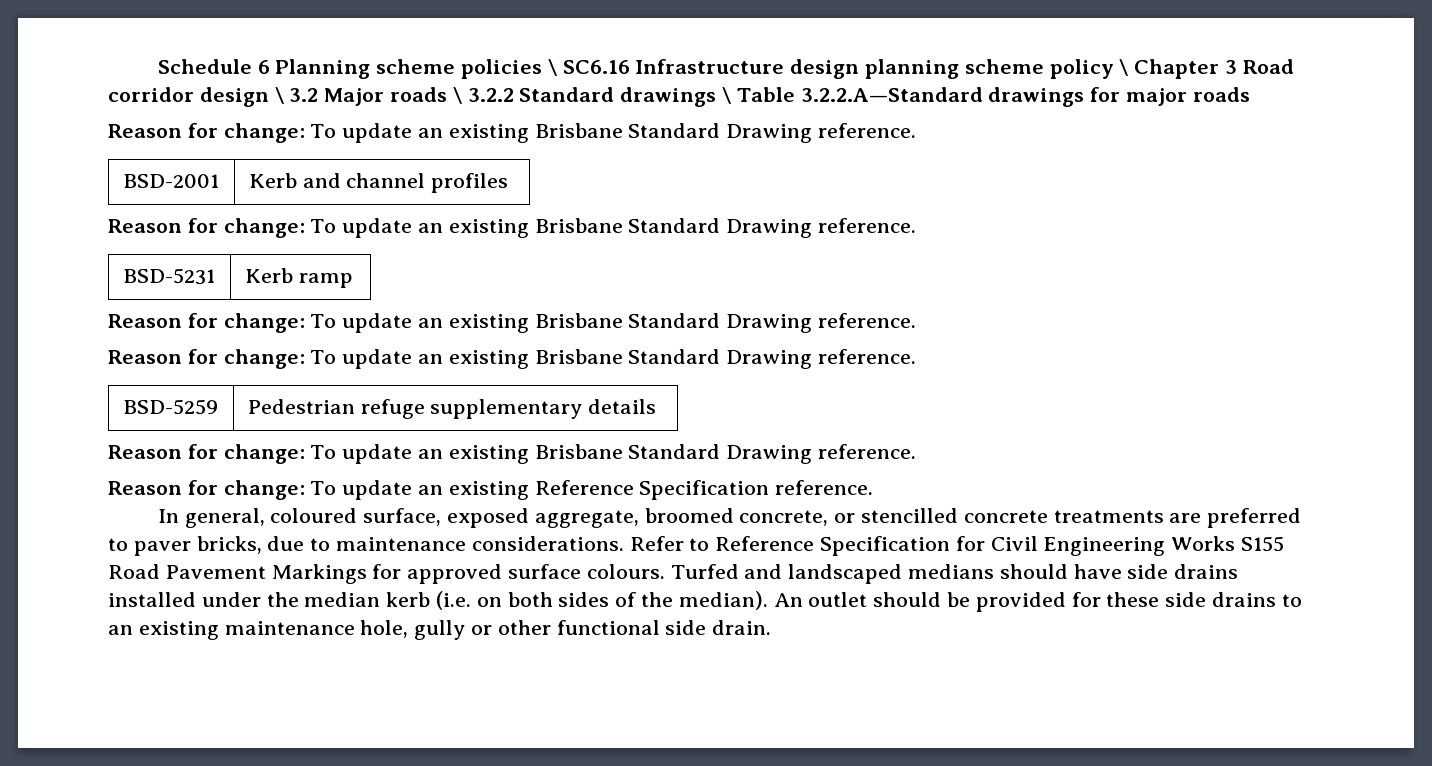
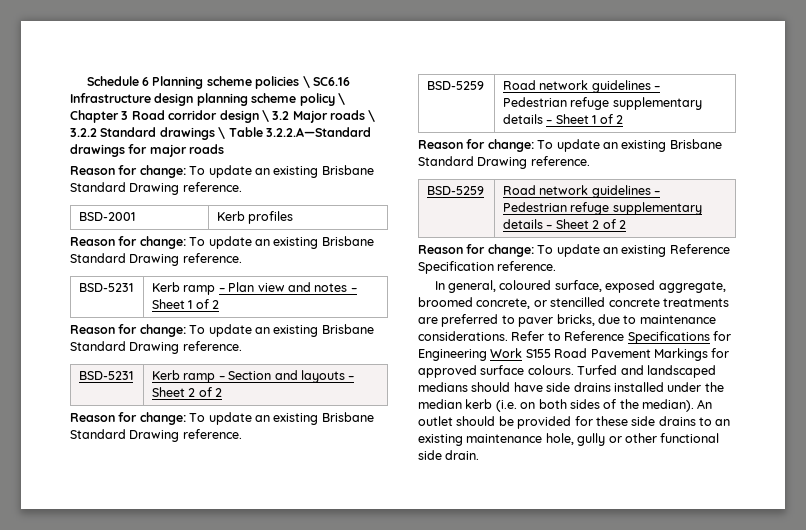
[302,173,426,188] and channel -> (246, 216) none
(353, 280) none -> [218,282,357,292] [152,299,220,309] – Plan view and notes – Sheet 1 of 2
(917, 320) none -> [79,371,134,380] [152,370,355,383] [152,387,223,397] // BSD-5231 | Kerb ramp – Section and layouts – Sheet 2 of 2
[247,399,657,419] Pedestrian refuge supplementary details -> [503,80,661,93] [503,97,702,110] [503,114,623,124] Road network guidelines – Pedestrian refuge supplementary details – Sheet 1 of 2
(917, 451) none -> [427,186,485,195] [503,185,661,198] [503,202,702,215] [503,219,626,229] // BSD-5259 | Road network guidelines – Pedestrian refuge supplementary details – Sheet 2 of 2
[820,536,1236,556] Specification for Civil Engineering Works -> [627,331,731,344] [418,348,523,361] Specifications for Engineering Work

